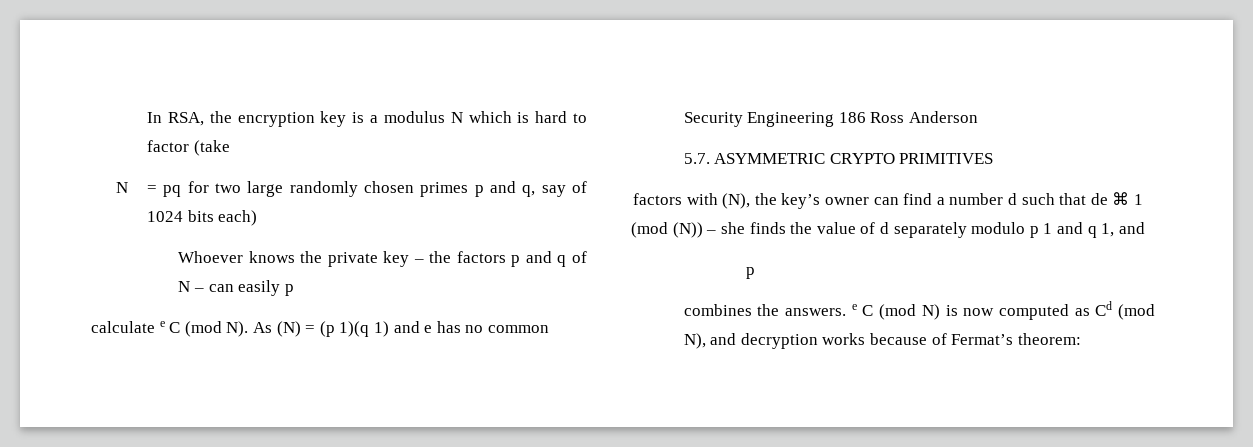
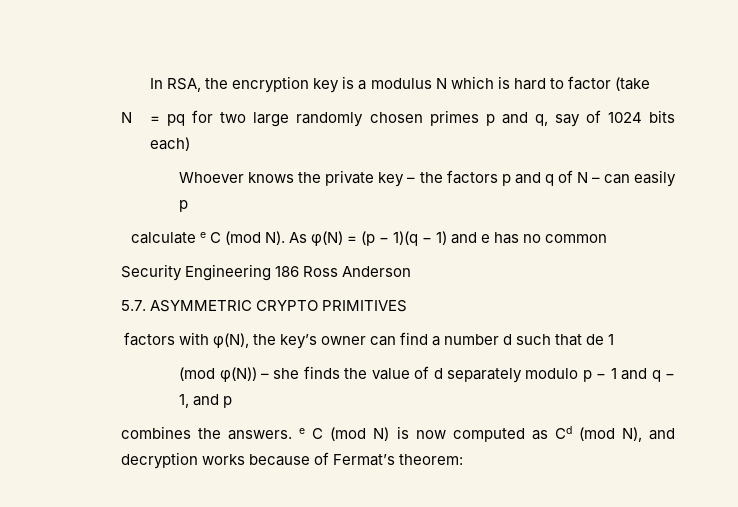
[276,321,301,337] (N) -> [310,231,343,246] φ(N)
[339,321,370,337] 1)(q -> [379,231,433,246] − 1)(q −
[722,193,751,209] (N), -> [212,333,249,348] φ(N),
[1112,192,1143,205] [631,222,703,238] ⌘ 1 (mod (N)) -> [608,334,615,345] [179,367,257,382] 1 // (mod φ(N))
(1039, 232) none -> [596,374,607,379] −
(1097, 232) none -> [665,374,676,379] −
(1145, 228) // -> (220, 400) none

